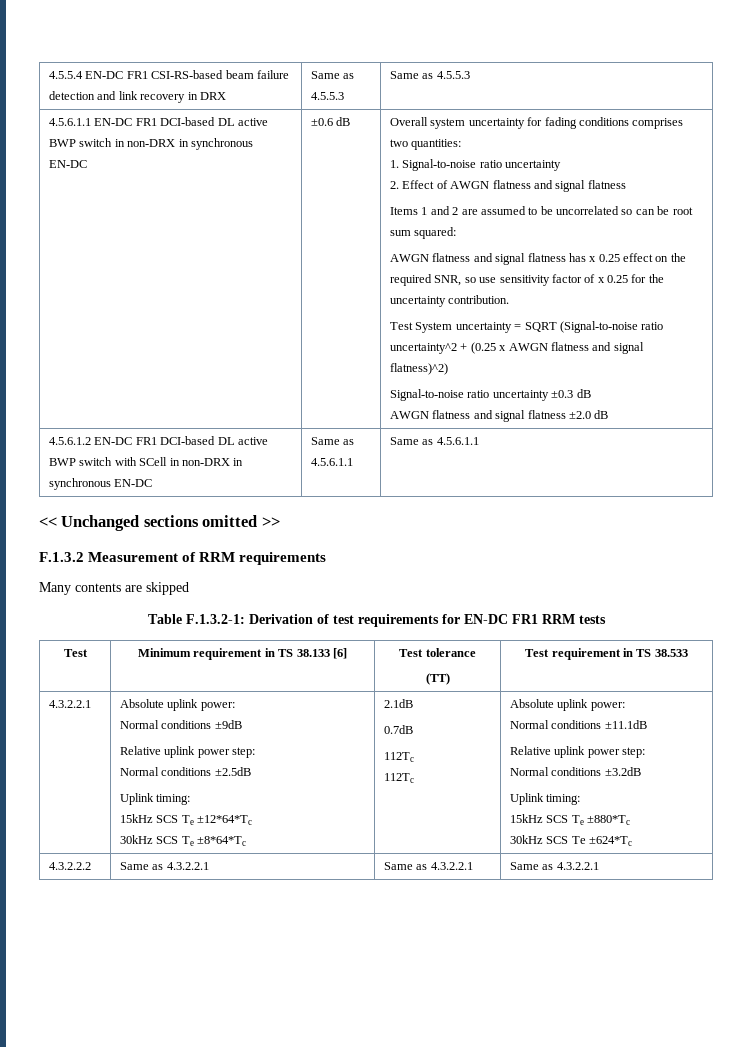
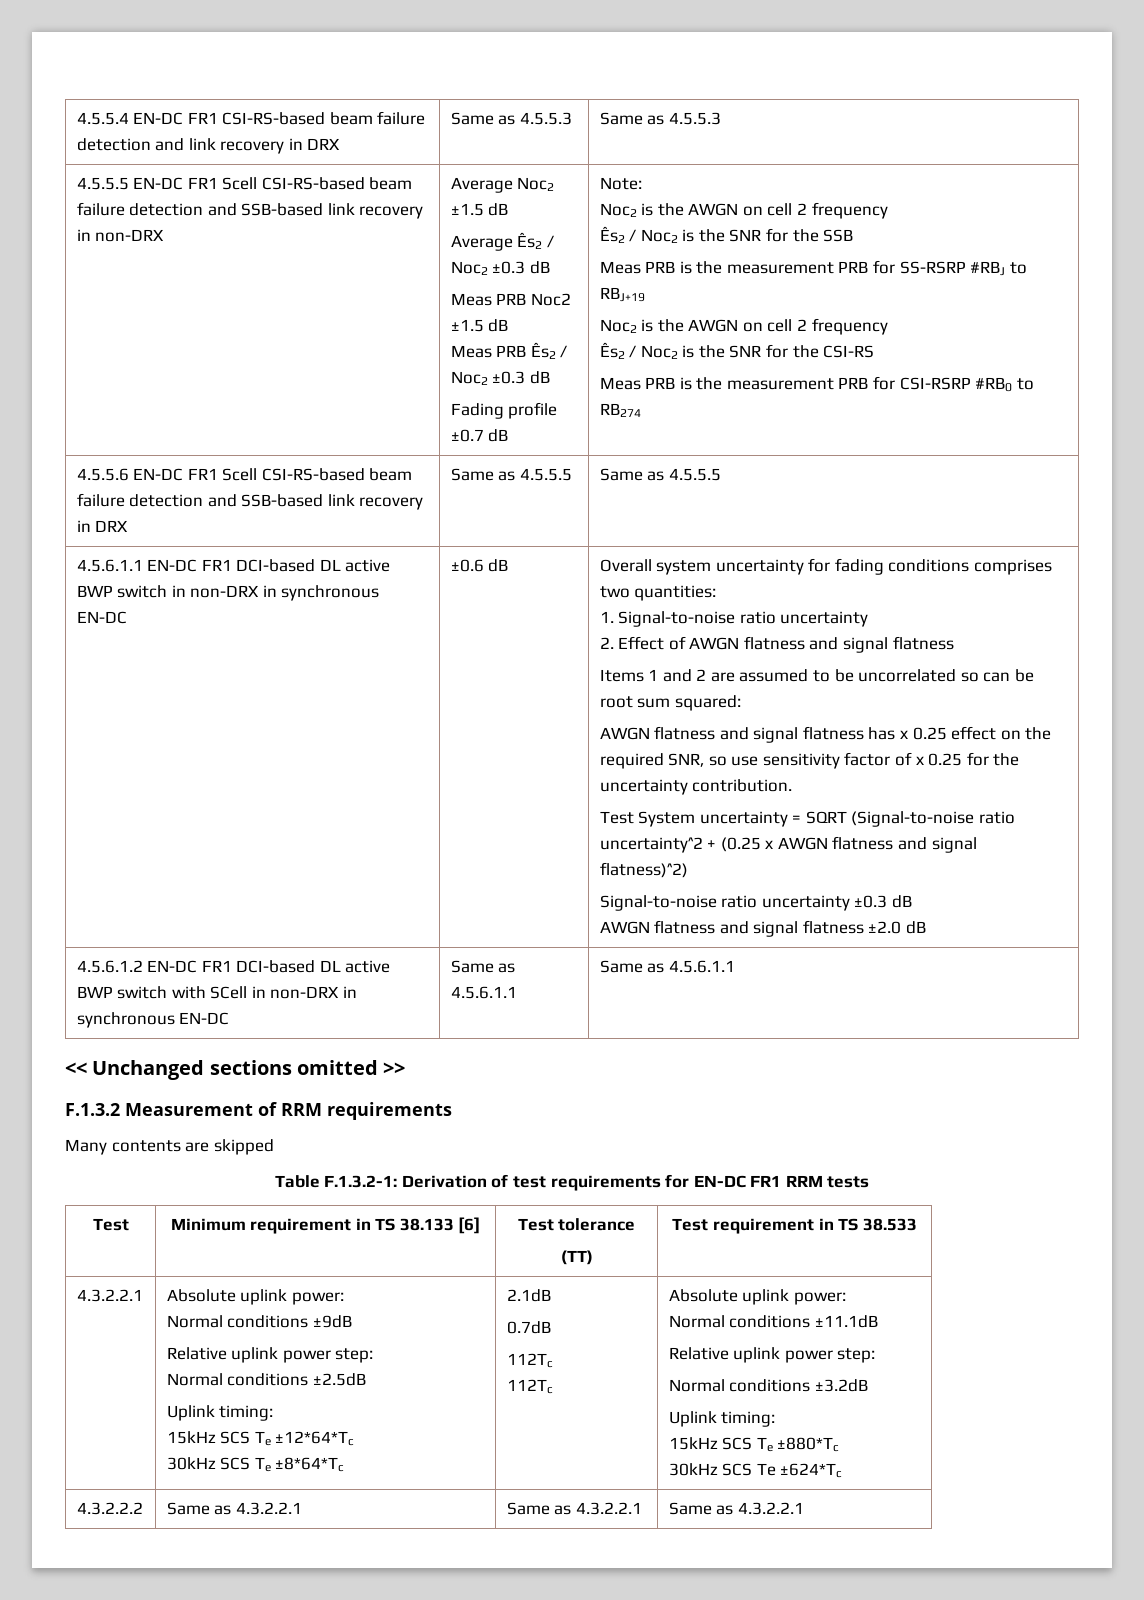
(470, 75) none -> [76,177,413,190] [76,202,424,219] [76,229,165,242] [450,177,555,193] [450,203,509,216] [450,232,554,251] [450,261,550,275] [450,293,571,306] [450,319,509,332] [450,342,568,359] [450,371,550,385] [450,402,558,419] [450,429,509,442] [599,177,642,190] [599,202,888,219] [599,226,854,243] [599,260,1027,276] [599,287,645,302] [599,318,888,335] [599,342,875,359] [599,376,1034,392] [599,403,641,417] [76,468,413,481] [76,493,424,510] [76,520,129,532] [450,468,572,481] [599,468,721,481] // 4.5.5.5 EN-DC FR1 Scell CSI-RS-based beam failure detection and SSB-based link recovery in non-DRX | Average Noc2 ±1.5 dB // Average Ês2 / Noc2 ±0.3 dB // Meas PRB Noc2 ±1.5 dB // Meas PRB Ês2 / Noc2 ±0.3 dB // Fading profile ±0.7 dB | Note: // Noc2 is the AWGN on cell 2 frequency // Ês2 / Noc2 is the SNR for the SSB // Meas PRB is the measurement PRB for SS-RSRP #RBJ to RBJ+19 // Noc2 is the AWGN on cell 2 frequency // Ês2 / Noc2 is the SNR for the CSI-RS // Meas PRB is the measurement PRB for CSI-RSRP #RB0 to RB274 // 4.5.5.6 EN-DC FR1 Scell CSI-RS-based beam failure detection and SSB-based link recovery in DRX | Same as 4.5.5.5 | Same as 4.5.5.5

